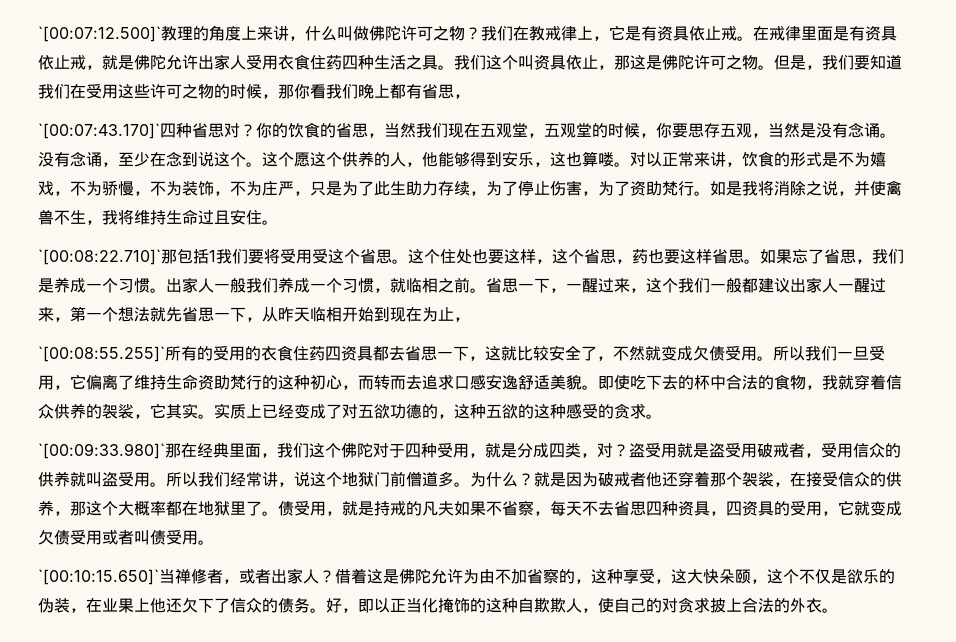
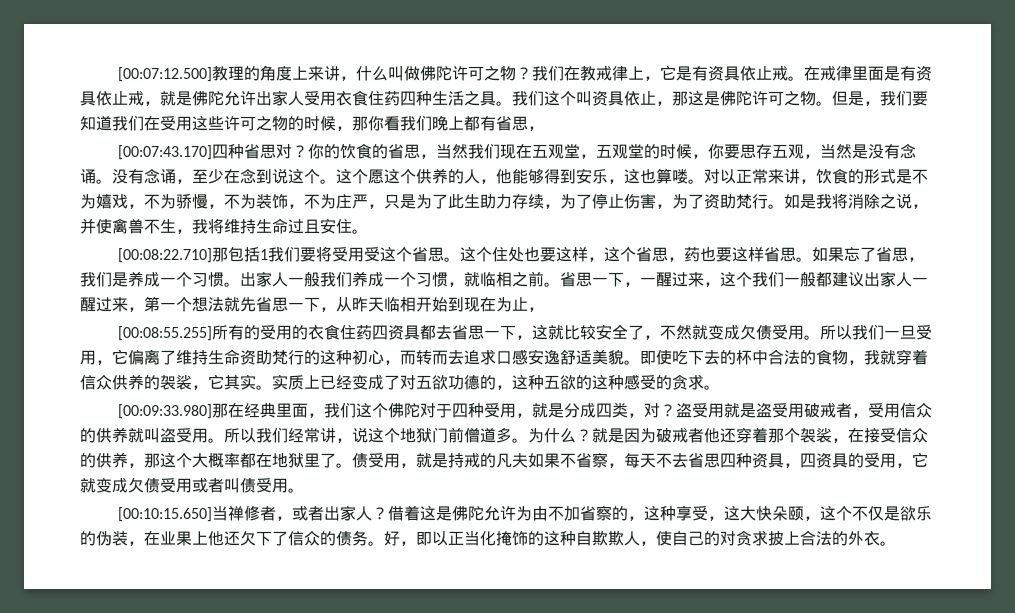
[38,26,161,42] `[00:07:12.500]` -> [117,67,212,82] [00:07:12.500]
[38,123,160,139] `[00:07:43.170]` -> [117,145,212,160] [00:07:43.170]
[38,249,161,265] `[00:08:22.710]` -> [117,248,212,263] [00:08:22.710]
[38,346,165,362] `[00:08:55.255]` -> [117,326,212,341] [00:08:55.255]
[38,443,165,459] `[00:09:33.980]` -> [117,404,212,419] [00:09:33.980]
[38,569,159,585] `[00:10:15.650]` -> [117,507,212,522] [00:10:15.650]

